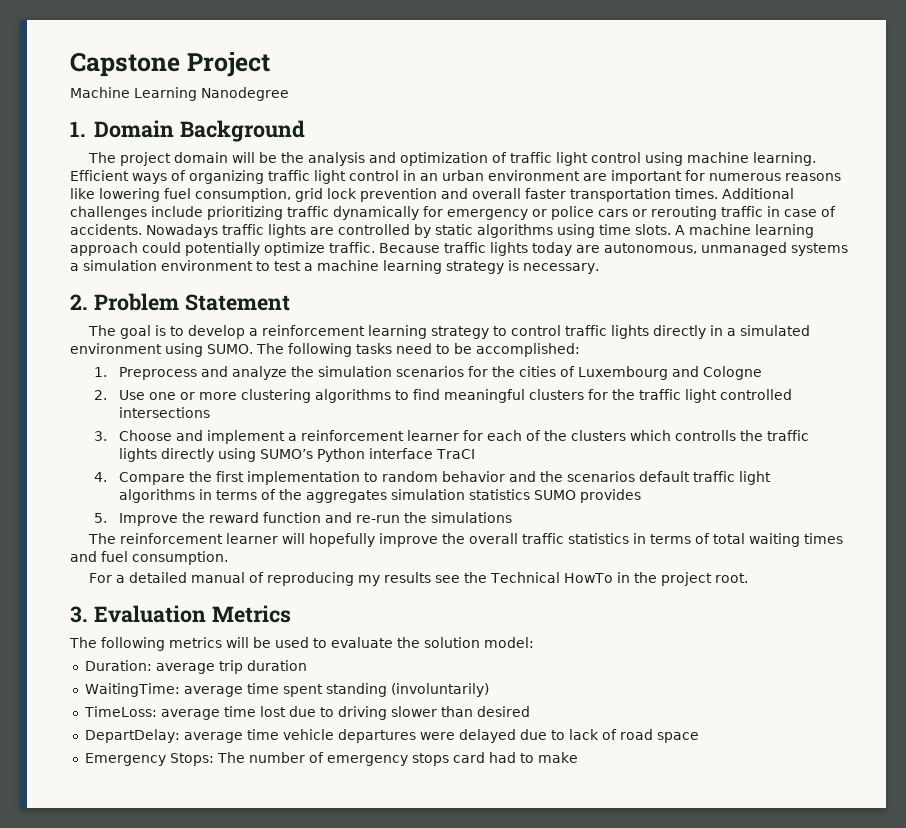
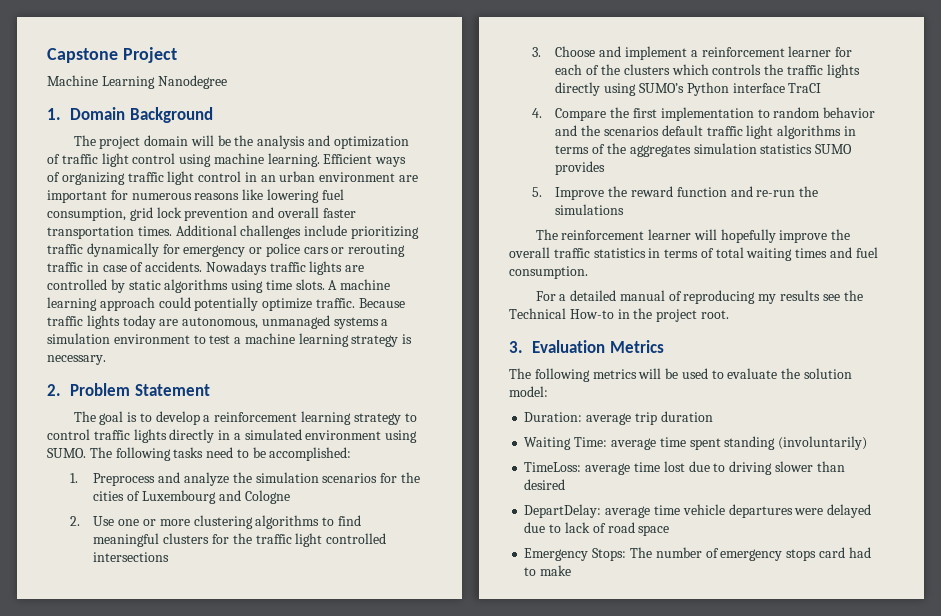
[674,430,736,441] controlls -> [712,64,762,75] controls
[563,573,613,583] HowTo -> [569,309,614,319] How-to
[84,683,180,697] WaitingTime: -> [524,437,608,450] Waiting Time:

